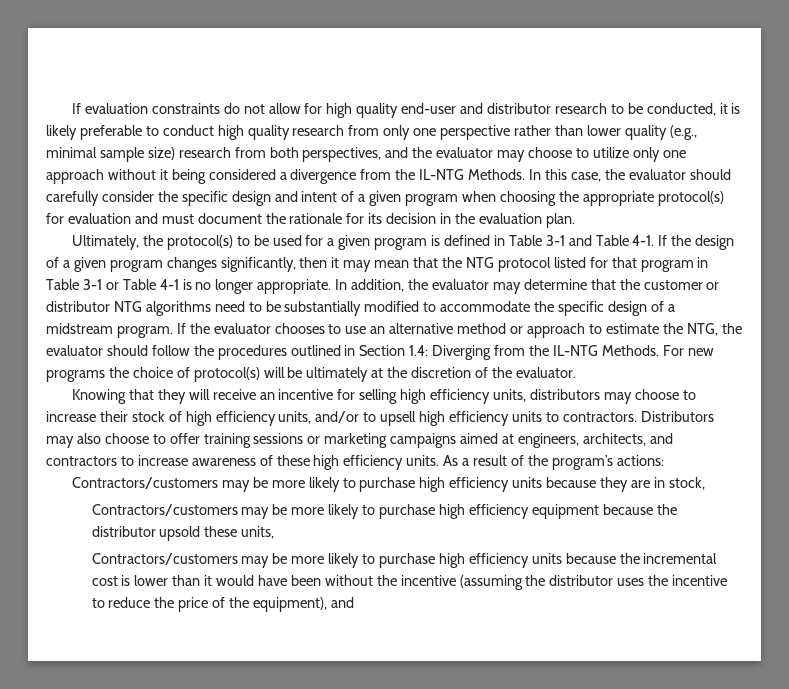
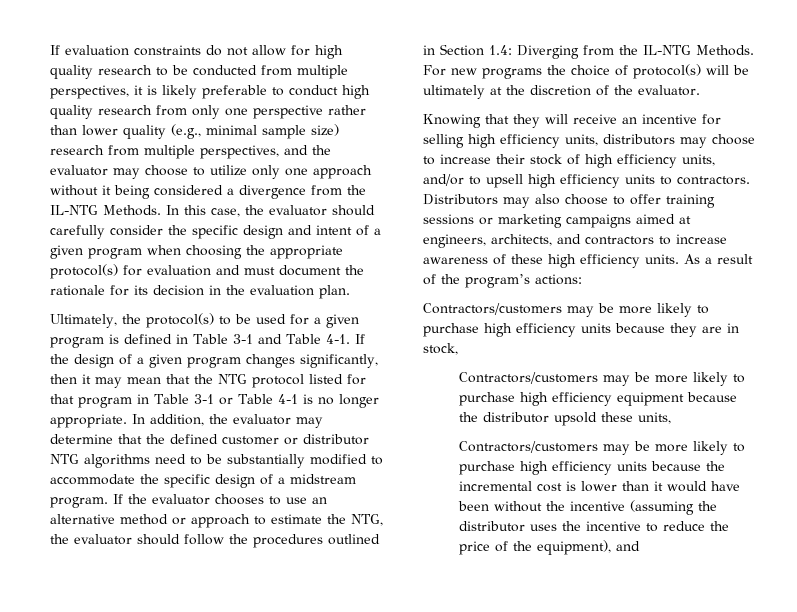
[401,103,716,116] end-user and distributor research to be conducted, -> [98,65,348,79] [50,85,129,99] research to be conducted from multiple perspectives,
[269,147,299,158] both -> [144,145,195,159] multiple
(640, 284) none -> [170,434,218,444] defined

